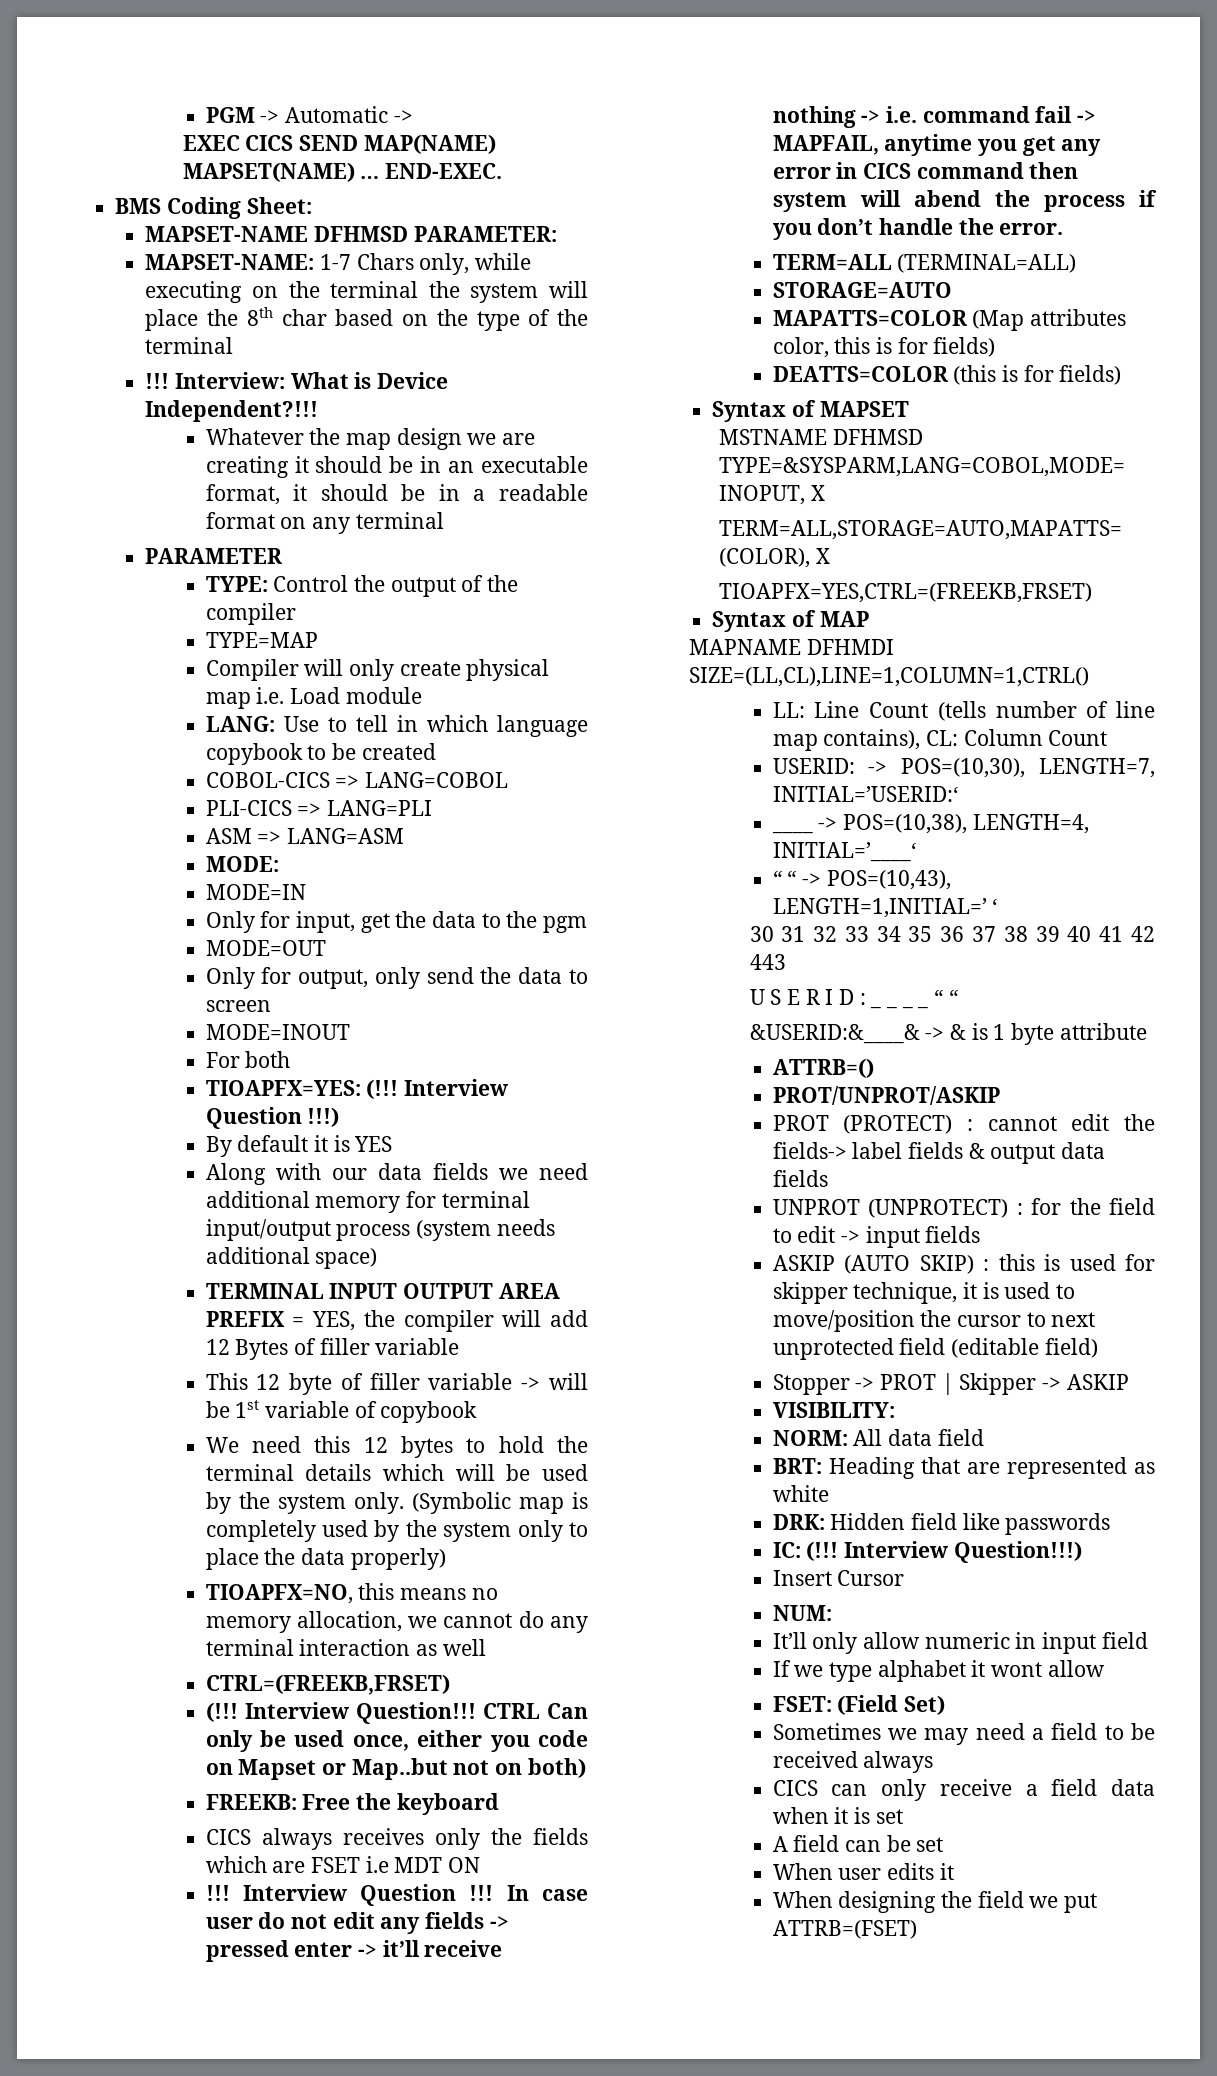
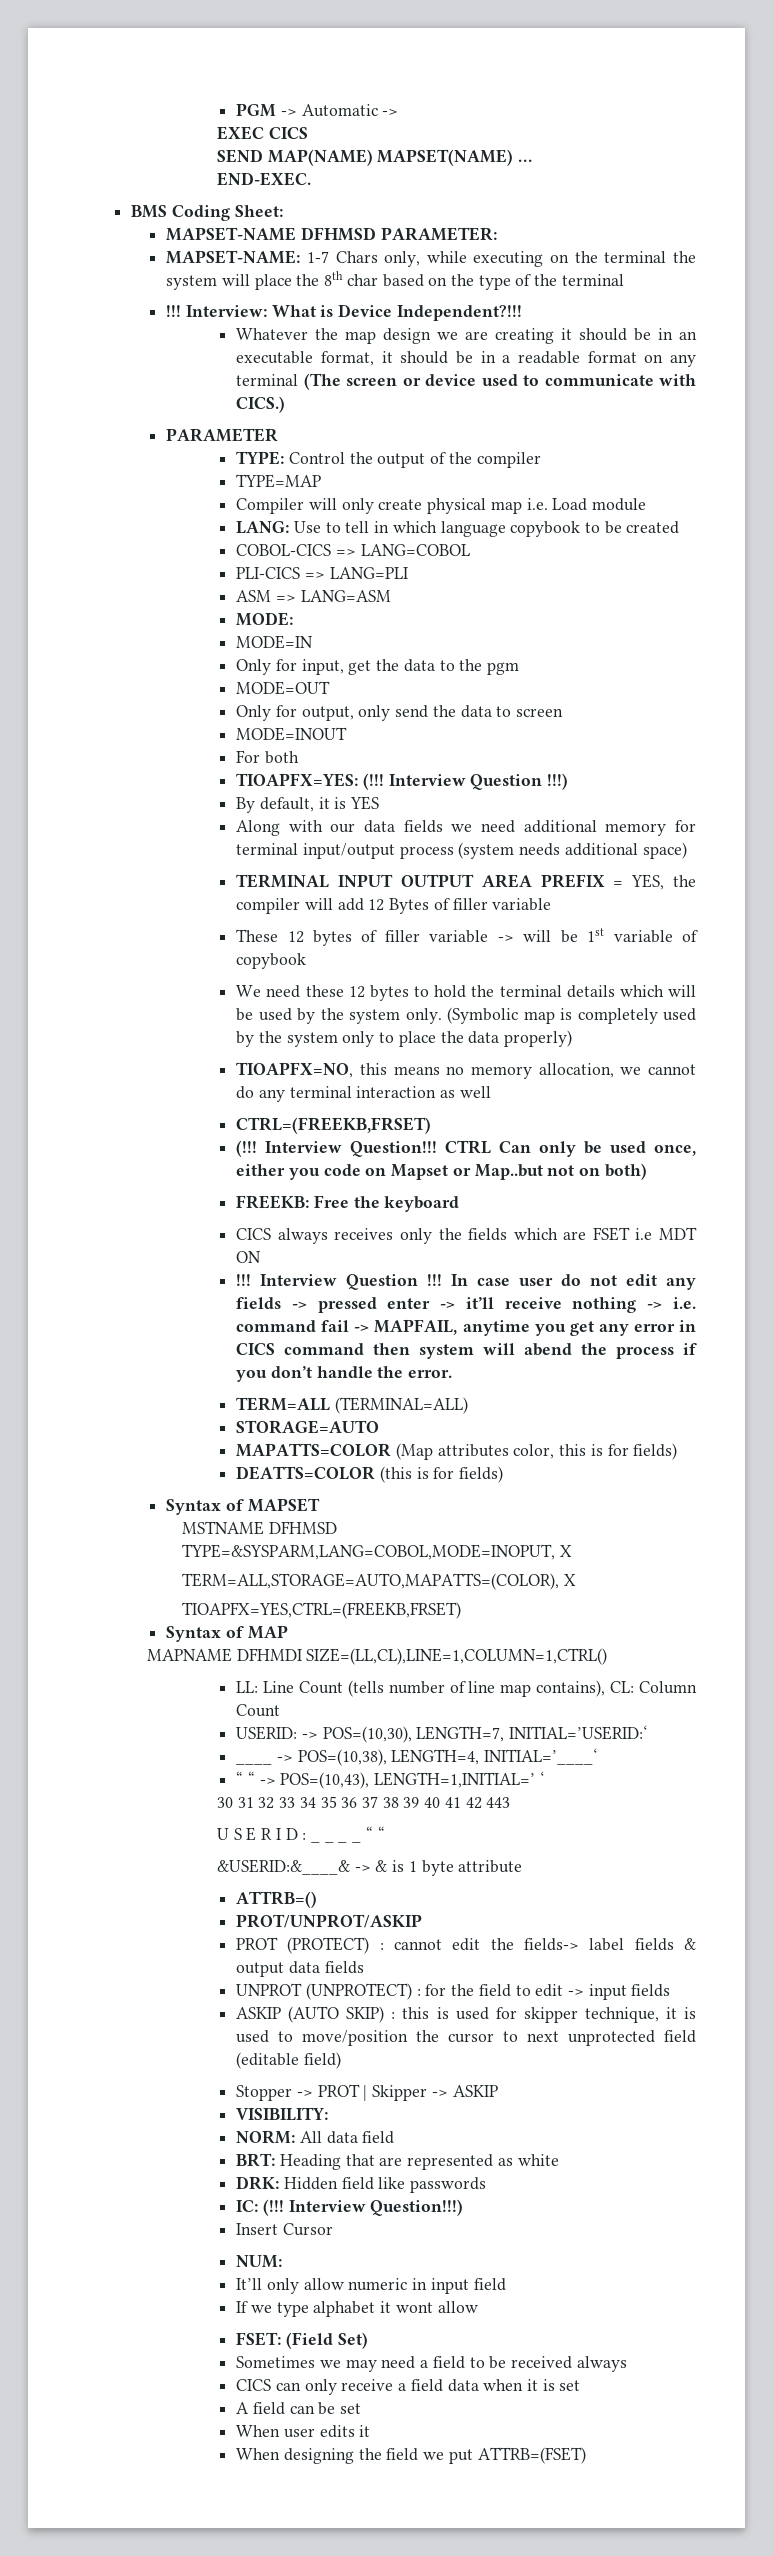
(294, 143) none -> (308, 133) //
(380, 177) none -> (533, 160) //
(444, 520) none -> [303,373,696,390] [236,396,286,413] (The screen or device used to communicate with CICS.)
[237,1135,309,1152] default -> [259,797,314,812] default,
[205,1373,333,1395] This 12 byte -> [236,929,353,946] These 12 bytes
[314,1436,351,1453] this -> [305,985,344,997] these

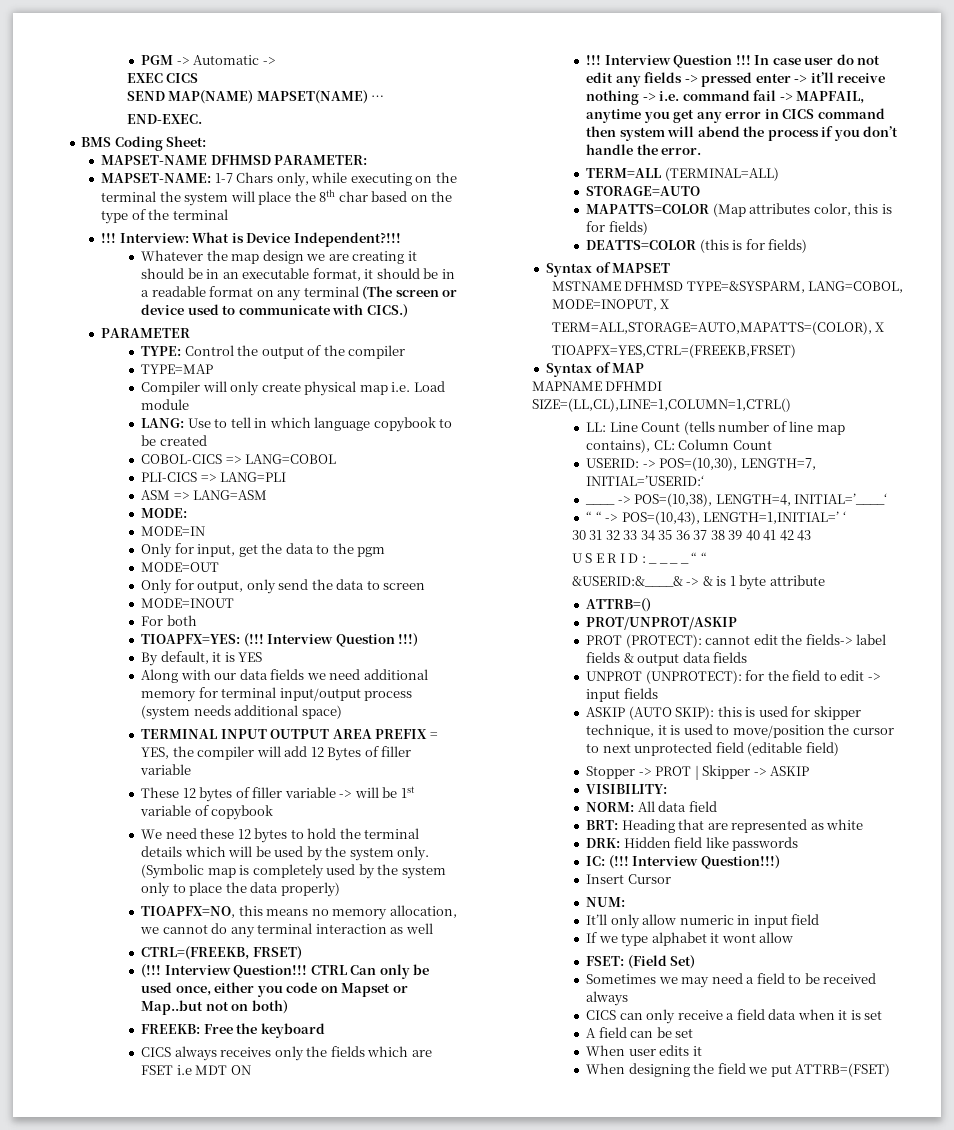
[236,1117,432,1134] CTRL=(FREEKB,FRSET) -> [141,946,302,960] CTRL=(FREEKB, FRSET)
[181,1544,555,1560] TYPE=&SYSPARM,LANG=COBOL,MODE=INOPUT, -> [686,281,904,293] [551,299,657,311] TYPE=&SYSPARM, LANG=COBOL, MODE=INOPUT,
[486,1797,511,1808] 443 -> [797,530,812,541] 43
[287,1937,384,1954] (PROTECT) : -> [625,634,702,648] (PROTECT):
[305,1983,421,2000] (UNPROTECT) : -> [645,670,742,684] (UNPROTECT):
[346,2006,396,2023] SKIP) : -> [675,706,715,720] SKIP):

